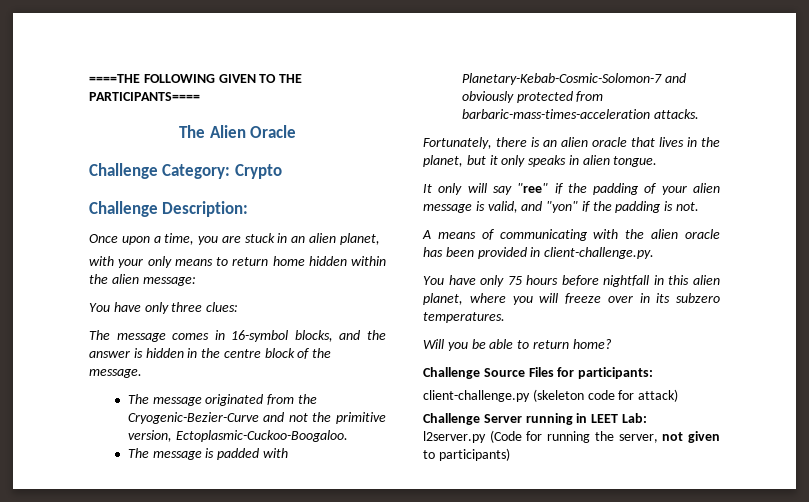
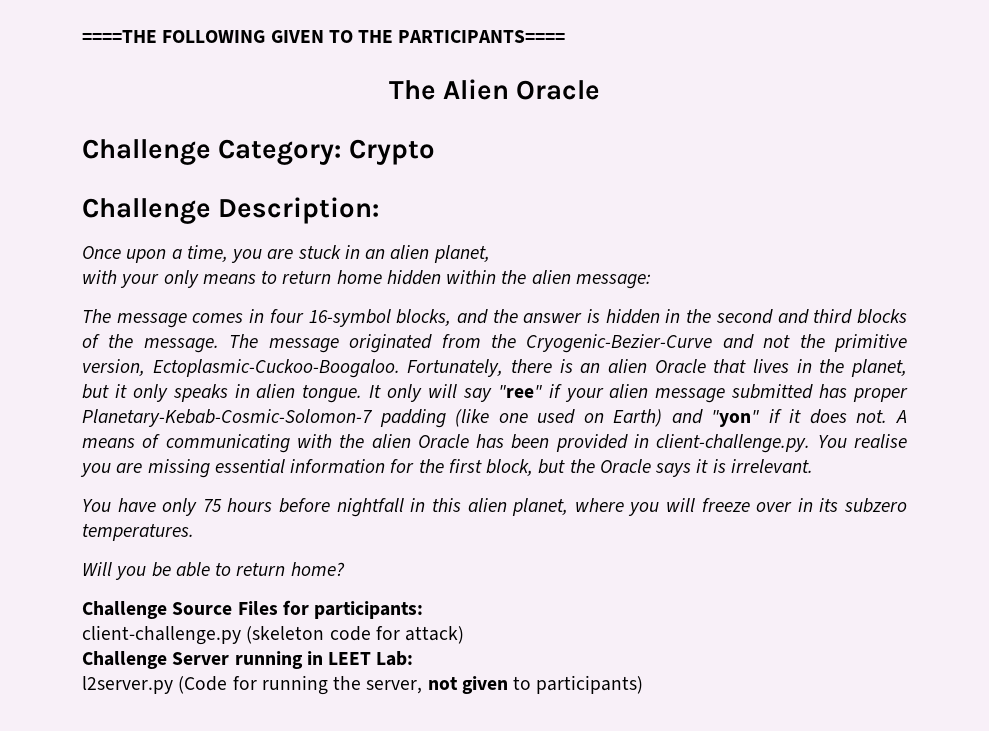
[89,302,239,314] // You have only three clues: -> (651, 281) none
(225, 335) none -> [269,309,304,323] four
[223,348,295,358] centre block -> [715,309,908,324] second and third blocks
(142, 373) // -> (219, 345) none
[127,448,288,460] [461,73,686,85] [461,91,604,103] [461,109,699,119] // The message is padded with Planetary-Kebab-Cosmic-Solomon-7 and obviously protected from barbaric-mass-times-acceleration attacks. // -> (400, 368) none
[592,137,627,147] oracle -> [654,359,706,373] Oracle
(658, 161) // -> (363, 393) none
[567,183,720,195] [423,201,674,213] the padding of your alien message is valid, and "yon" if the padding is -> [564,384,909,403] [82,409,847,428] your alien message submitted has proper Planetary-Kebab-Cosmic-Solomon-7 padding (like one used on Earth) and "yon" if it does
(700, 206) // -> (888, 416) none
[685,229,720,239] oracle -> [417,434,469,448] Oracle
(655, 253) none -> [817,434,907,448] [80,459,813,478] You realise you are missing essential information for the first block, but the Oracle says it is irrelevant.

